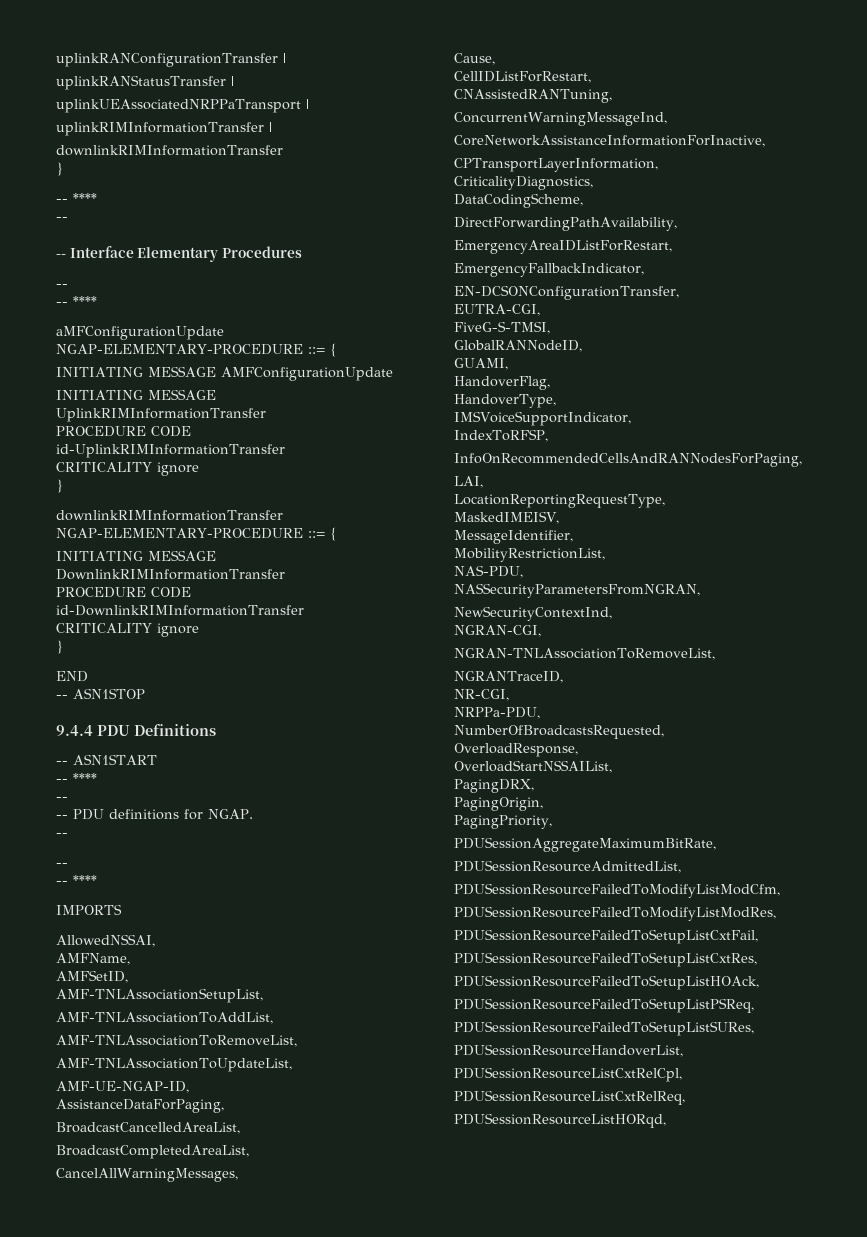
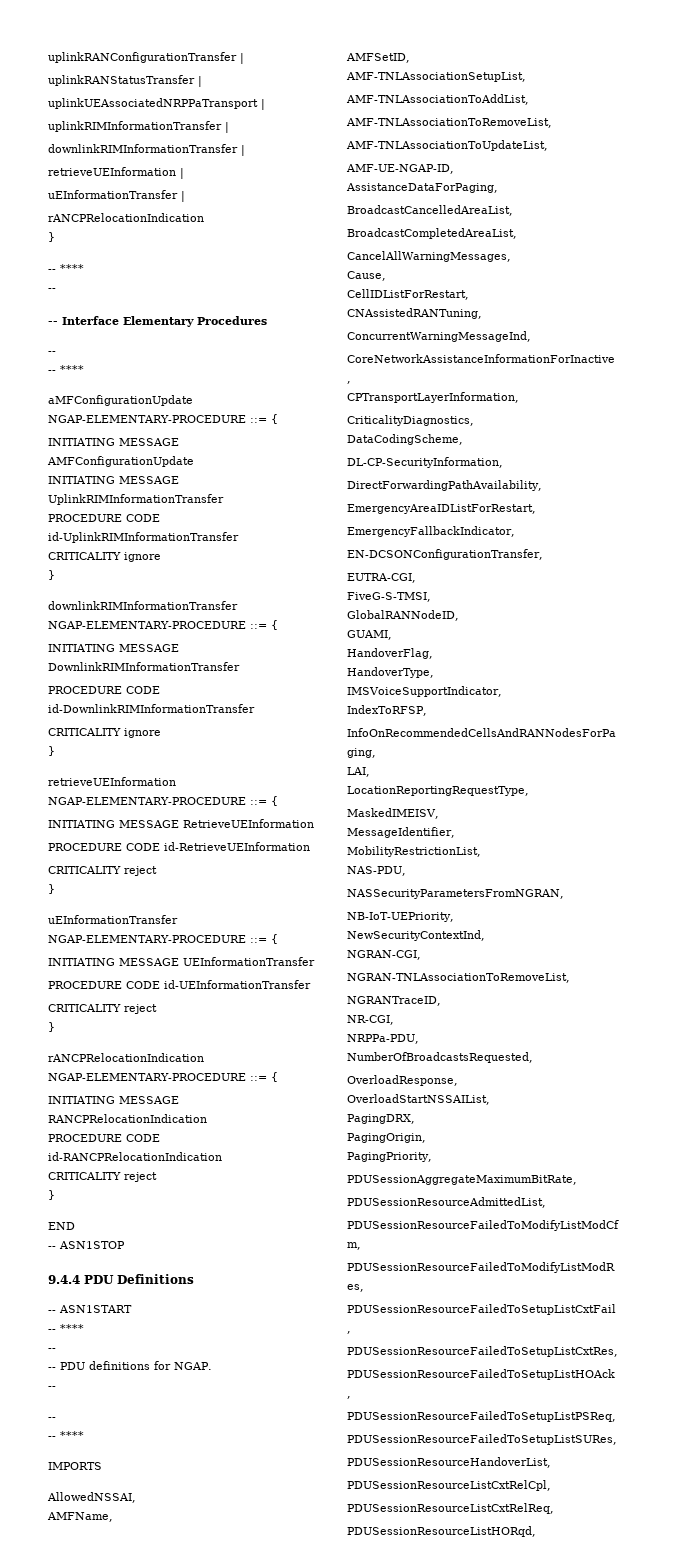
(283, 150) none -> [241,145,245,156] [48,167,184,179] [48,190,185,202] [48,213,204,222] | // retrieveUEInformation | // uEInformationTransfer | // rANCPRelocationIndication
(63, 647) none -> [48,777,176,786] [48,796,278,806] [48,819,314,828] [48,842,310,851] [48,866,157,876] [48,884,55,894] [48,915,178,924] [48,934,278,944] [48,957,315,966] [48,980,311,989] [48,1004,157,1014] [48,1022,55,1032] [48,1053,204,1062] [48,1072,278,1082] [48,1096,179,1104] [48,1114,207,1123] [48,1134,160,1142] [48,1152,222,1161] [48,1172,157,1182] [48,1190,55,1200] // retrieveUEInformation NGAP-ELEMENTARY-PROCEDURE ::= { // INITIATING MESSAGE RetrieveUEInformation // PROCEDURE CODE id-RetrieveUEInformation // CRITICALITY reject // } // uEInformationTransfer NGAP-ELEMENTARY-PROCEDURE ::= { // INITIATING MESSAGE UEInformationTransfer // PROCEDURE CODE id-UEInformationTransfer // CRITICALITY reject // } // rANCPRelocationIndication NGAP-ELEMENTARY-PROCEDURE ::= { // INITIATING MESSAGE RANCPRelocationIndication // PROCEDURE CODE id-RANCPRelocationIndication // CRITICALITY reject // }
(583, 200) none -> [347,457,503,468] // DL-CP-SecurityInformation,
(700, 590) none -> [347,912,454,922] // NB-IoT-UEPriority,

